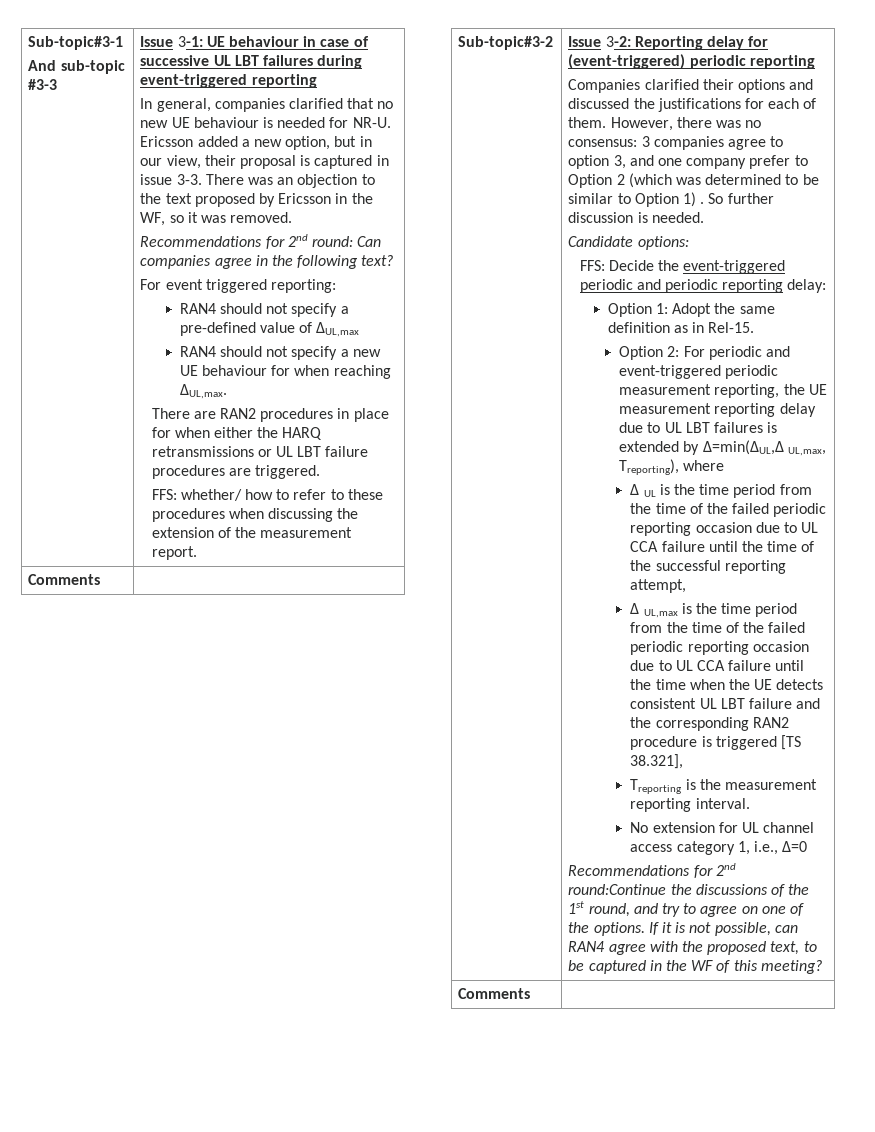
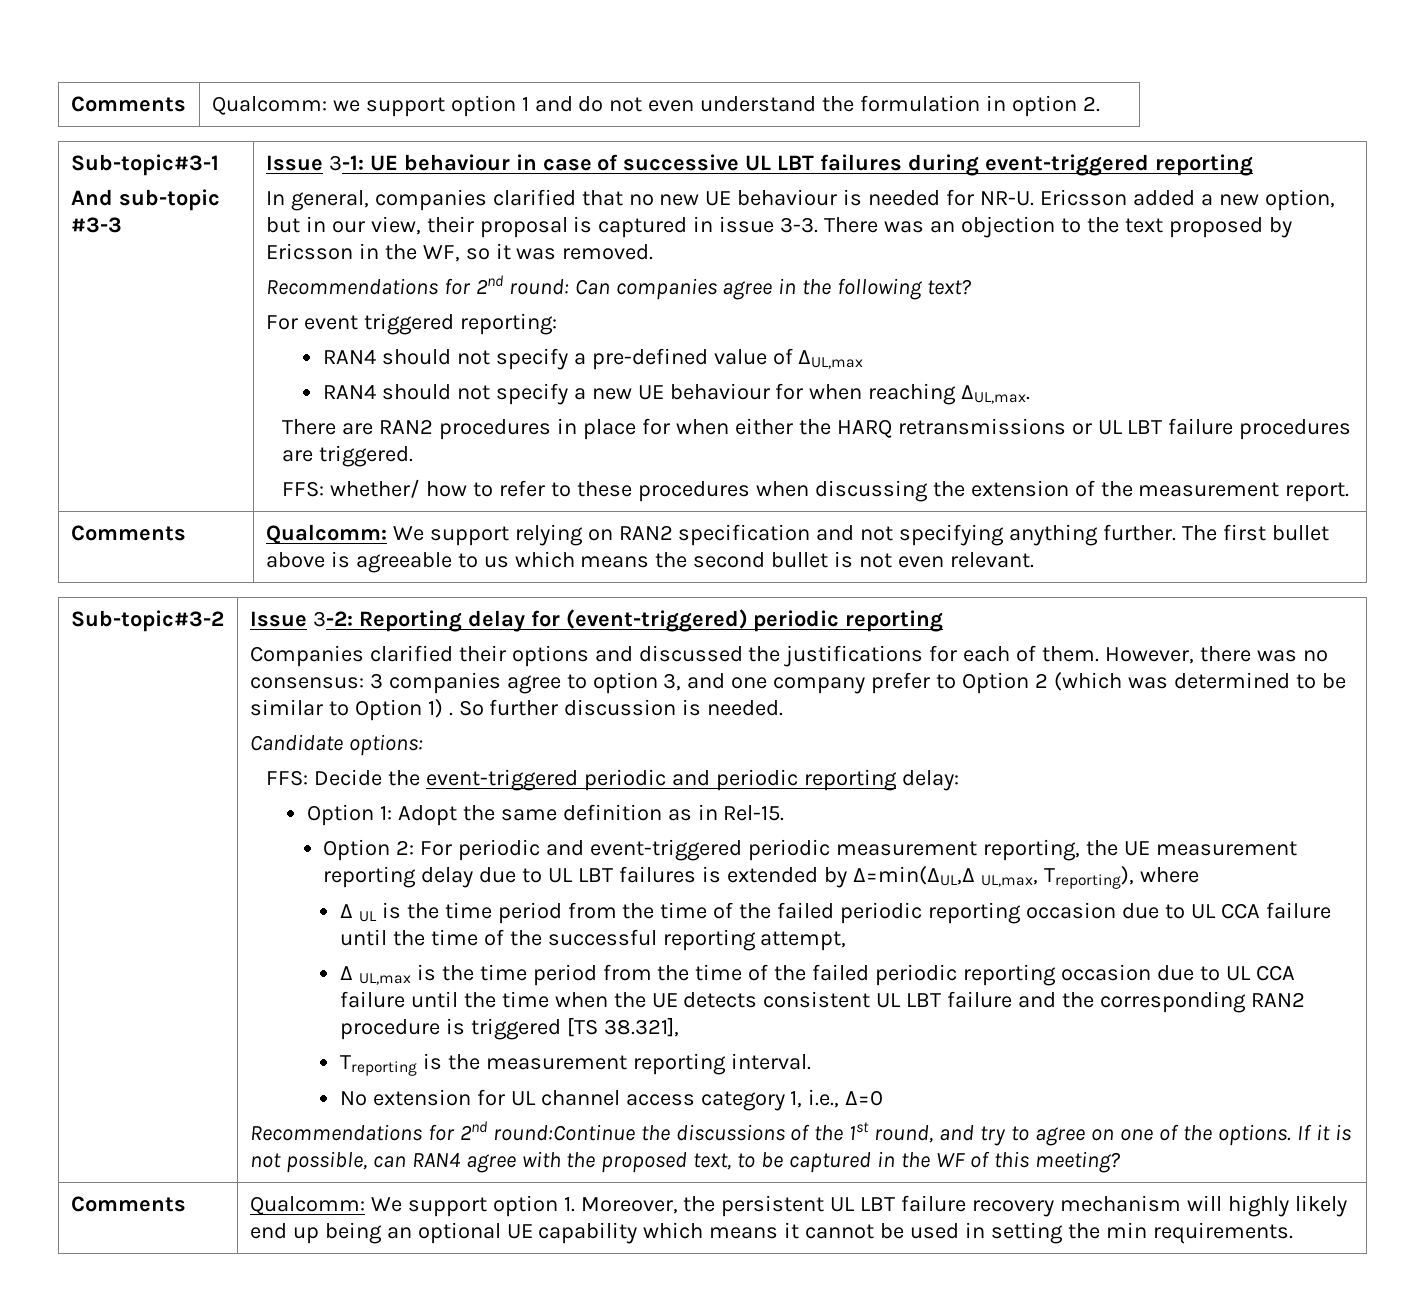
(28, 43) none -> [70,96,186,112] [211,95,1100,117] Comments | Qualcomm: we support option 1 and do not even understand the formulation in option 2. //
(101, 579) none -> [265,524,1329,546] [265,551,1035,573] Qualcomm: We support relying on RAN2 specification and not specifying anything further. The first bullet above is agreeable to us which means the second bullet is not even relevant.
(531, 993) none -> [249,1195,1347,1217] [249,1222,1293,1244] Qualcomm: We support option 1. Moreover, the persistent UL LBT failure recovery mechanism will highly likely end up being an optional UE capability which means it cannot be used in setting the min requirements.

